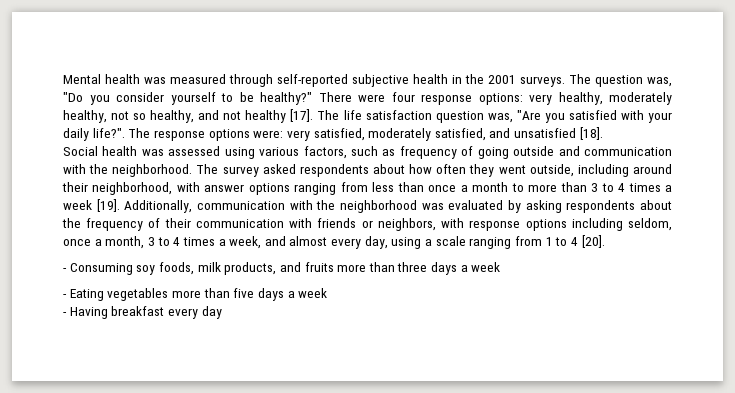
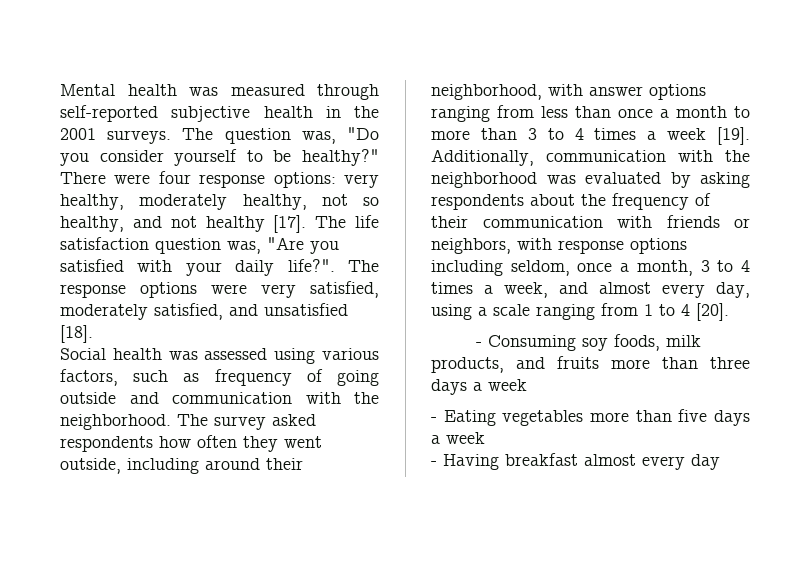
[253,130,284,138] were: -> [211,284,247,294] were
[373,164,405,174] about -> (153, 444) none
(165, 311) none -> [584,454,636,466] almost

